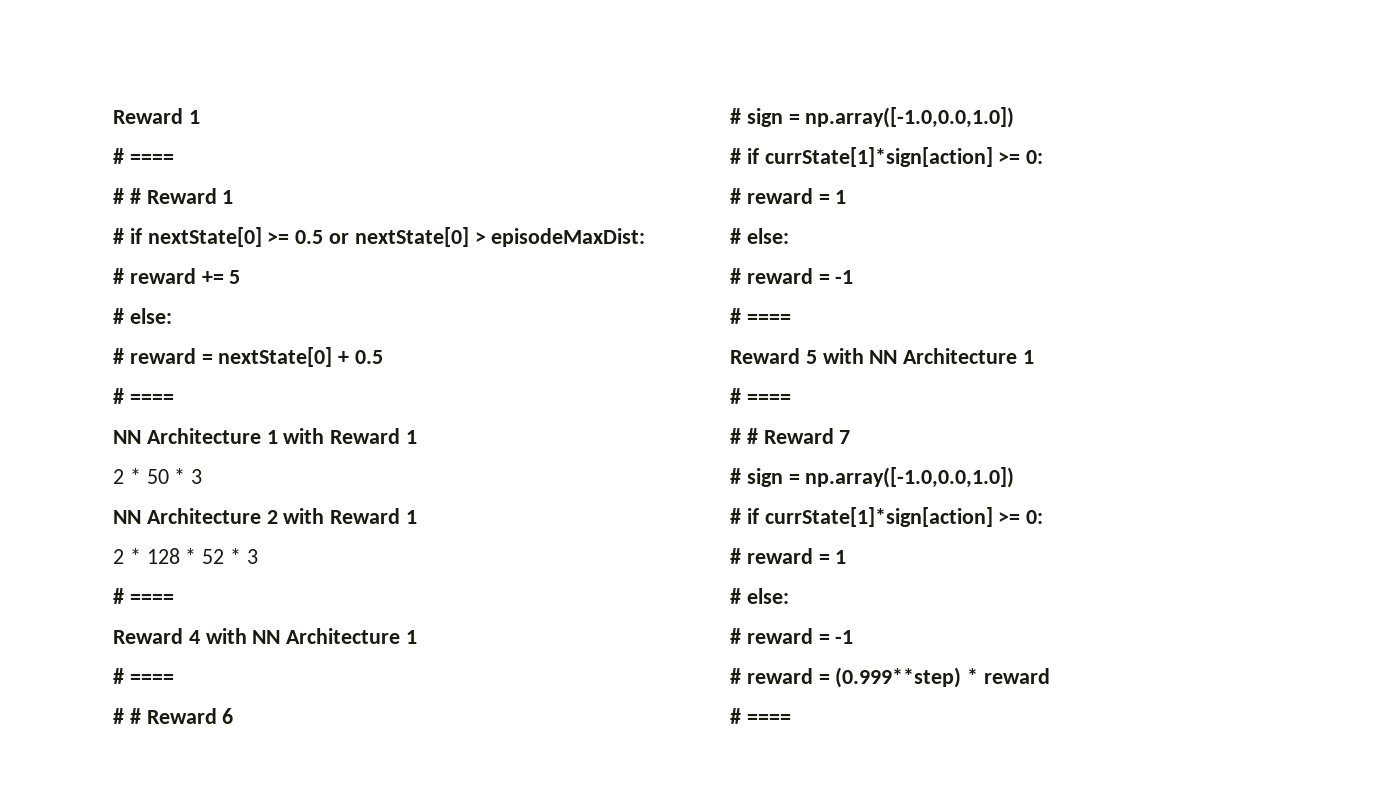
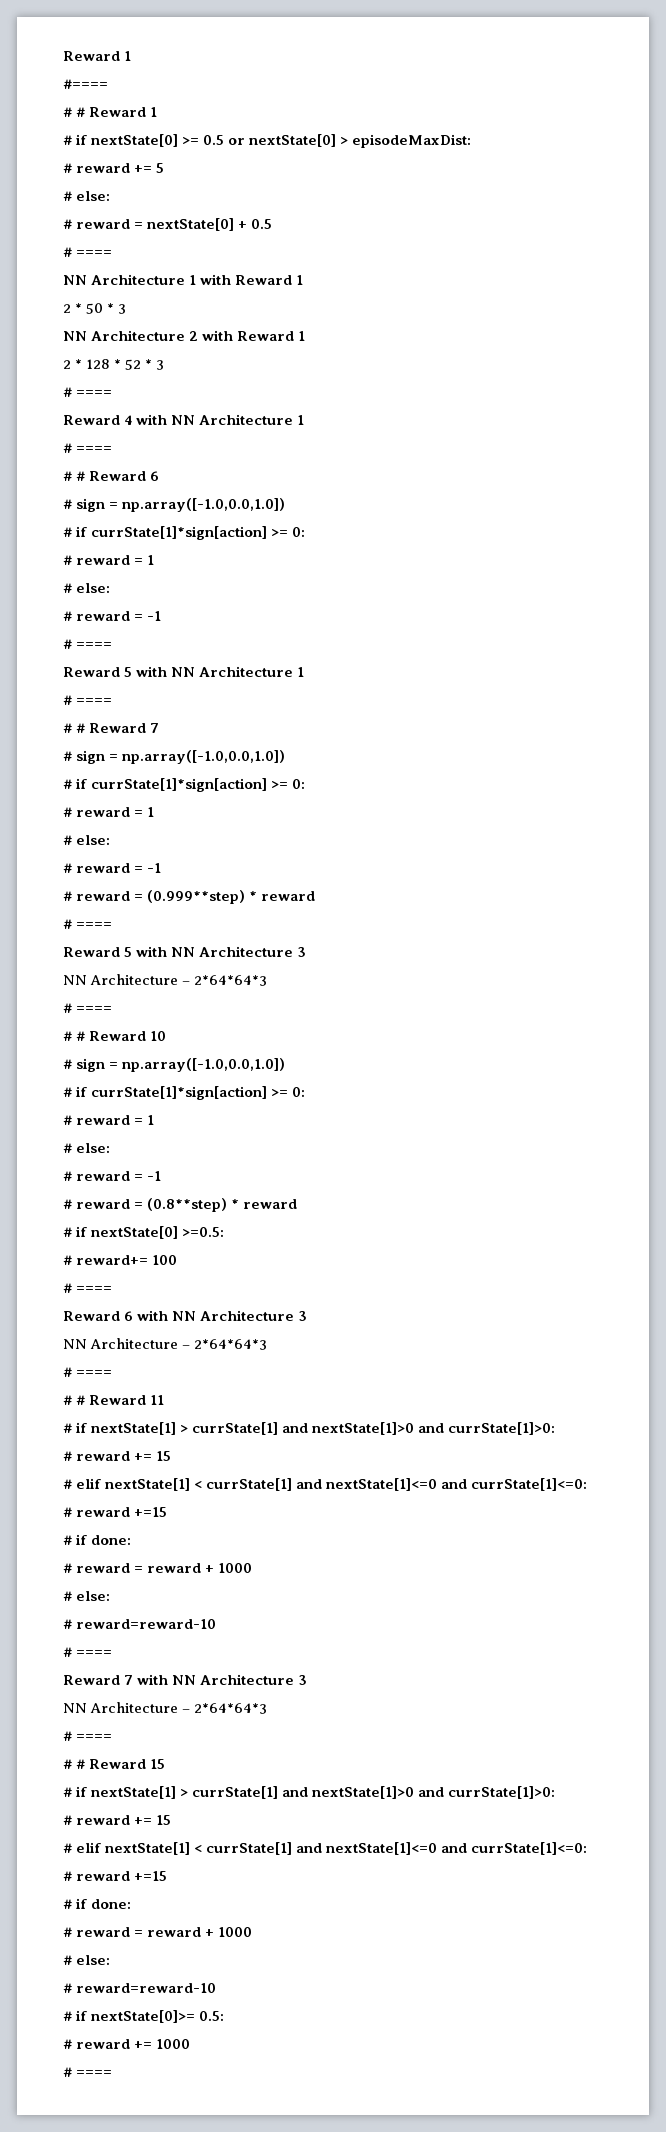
[113,108,200,124] [113,148,174,164] Reward 1 // # ==== -> [63,51,132,61] [63,79,108,89] Reward 1 // #====
(791, 719) none -> [63,946,307,957] [63,974,268,986] [63,1003,113,1013] [63,1031,167,1041] [63,1058,286,1072] [63,1086,306,1100] [63,1115,155,1125] [63,1143,111,1153] [63,1171,162,1181] [63,1198,298,1212] [63,1226,225,1239] [63,1255,178,1265] [63,1283,113,1293] [63,1310,308,1321] [63,1338,268,1350] [63,1367,113,1377] [63,1395,165,1405] [63,1422,556,1435] [63,1451,172,1461] [63,1478,588,1491] [63,1507,168,1517] [63,1534,132,1545] [63,1563,253,1573] [63,1591,111,1601] [63,1619,217,1629] [63,1647,113,1657] [63,1674,308,1685] [63,1702,268,1714] [63,1731,113,1741] [63,1759,166,1769] [63,1786,556,1799] [63,1815,172,1825] [63,1842,588,1855] [63,1871,168,1881] [63,1898,132,1909] [63,1927,253,1937] [63,1955,111,1965] [63,1983,217,1993] [63,2010,225,2023] [63,2039,191,2049] [63,2067,113,2077] // Reward 5 with NN Architecture 3 // NN Architecture – 2*64*64*3 // # ==== // # # Reward 10 // # sign = np.array([-1.0,0.0,1.0]) // # if currState[1]*sign[action] >= 0: // # reward = 1 // # else: // # reward = -1 // # reward = (0.8**step) * reward // # if nextState[0] >=0.5: // # reward+= 100 // # ==== // Reward 6 with NN Architecture 3 // NN Architecture – 2*64*64*3 // # ==== // # # Reward 11 // # if nextState[1] > currState[1] and nextState[1]>0 and currState[1]>0: // # reward += 15 // # elif nextState[1] < currState[1] and nextState[1]<=0 and currState[1]<=0: // # reward +=15 // # if done: // # reward = reward + 1000 // # else: // # reward=reward-10 // # ==== // Reward 7 with NN Architecture 3 // NN Architecture – 2*64*64*3 // # ==== // # # Reward 15 // # if nextState[1] > currState[1] and nextState[1]>0 and currState[1]>0: // # reward += 15 // # elif nextState[1] < currState[1] and nextState[1]<=0 and currState[1]<=0: // # reward +=15 // # if done: // # reward = reward + 1000 // # else: // # reward=reward-10 // # if nextState[0]>= 0.5: // # reward += 1000 // # ====

